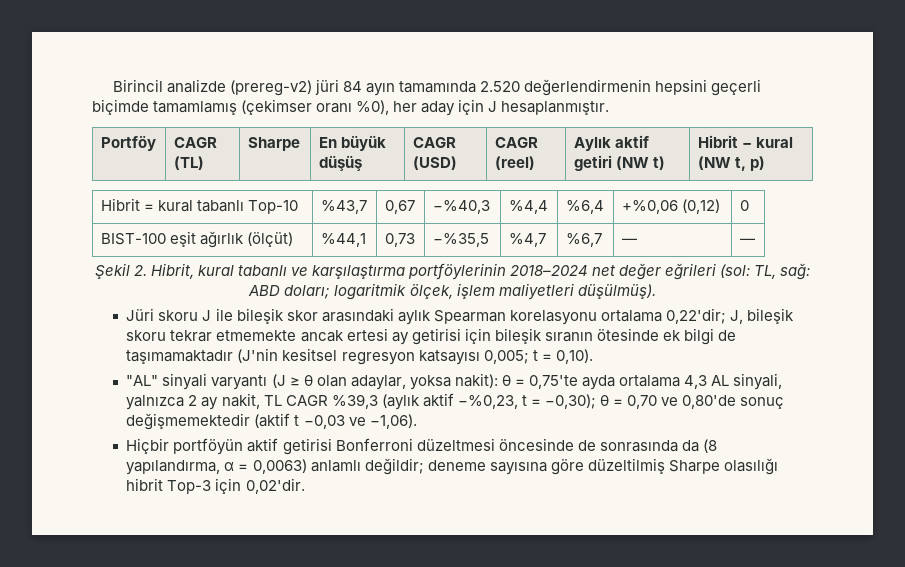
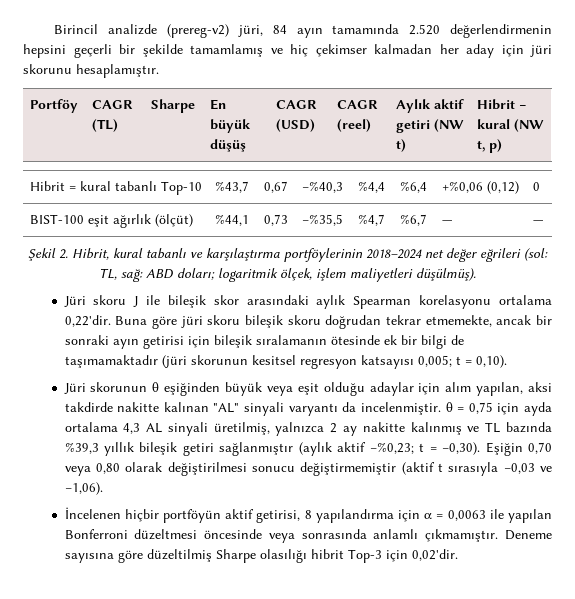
[314,79,339,95] jüri -> [237,25,263,37] jüri,
[92,99,610,116] biçimde tamamlamış (çekimser oranı %0), her aday için J hesaplanmıştır. -> [119,44,552,58] [23,64,159,78] bir şekilde tamamlamış ve hiç çekimser kalmadan her aday için jüri skorunu hesaplamıştır.
[665,308,794,324] [126,328,409,345] 0,22'dir; J, bileşik skoru tekrar etmemekte ancak ertesi ay -> [64,315,553,329] [64,335,139,349] 0,22'dir. Buna göre jüri skoru bileşik skoru doğrudan tekrar etmemekte, ancak bir sonraki ayın
[544,332,593,342] sıranın -> [255,335,327,345] sıralamanın
(681, 335) none -> [400,335,417,345] bir
[237,348,279,363] (J'nin -> [161,355,248,368] (jüri skorunun
[126,373,578,390] "AL" sinyali varyantı (J ≥ θ olan adaylar, yoksa nakit): θ = 0,75'te -> [63,382,552,396] [64,402,520,416] Jüri skorunun θ eşiğinden büyük veya eşit olduğu adaylar için alım yapılan, aksi takdirde nakitte kalınan "AL" sinyali varyantı da incelenmiştir. θ = 0,75 için
[733,373,783,390] sinyali, -> [167,422,270,436] sinyali üretilmiş,
[221,393,378,409] nakit, TL CAGR %39,3 -> [362,422,553,435] [64,442,294,456] nakitte kalınmış ve TL bazında %39,3 yıllık bileşik getiri sağlanmıştır
[457,394,785,409] [126,413,251,430] −%0,23, t = −0,30); θ = 0,70 ve 0,80'de sonuç değişmemektedir -> [369,442,553,456] [64,462,397,476] −%0,23; t = −0,30). Eşiğin 0,70 veya 0,80 olarak değiştirilmesi sonucu değiştirmemiştir
(300, 420) none -> [448,462,499,476] sırasıyla
[126,438,717,455] [126,458,486,475] Hiçbir portföyün aktif getirisi Bonferroni düzeltmesi öncesinde de sonrasında da (8 yapılandırma, α = 0,0063) anlamlı değildir; deneme -> [64,507,553,523] [64,529,552,543] İncelenen hiçbir portföyün aktif getirisi, 8 yapılandırma için α = 0,0063 ile yapılan Bonferroni düzeltmesi öncesinde veya sonrasında anlamlı çıkmamıştır. Deneme

